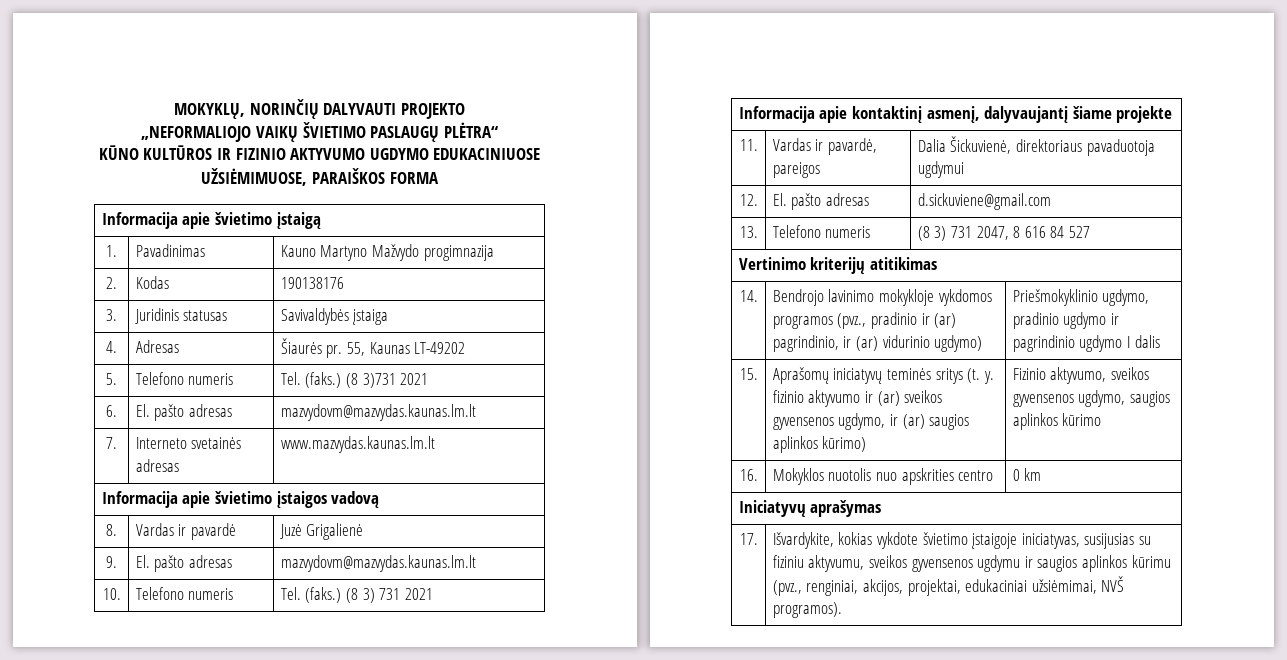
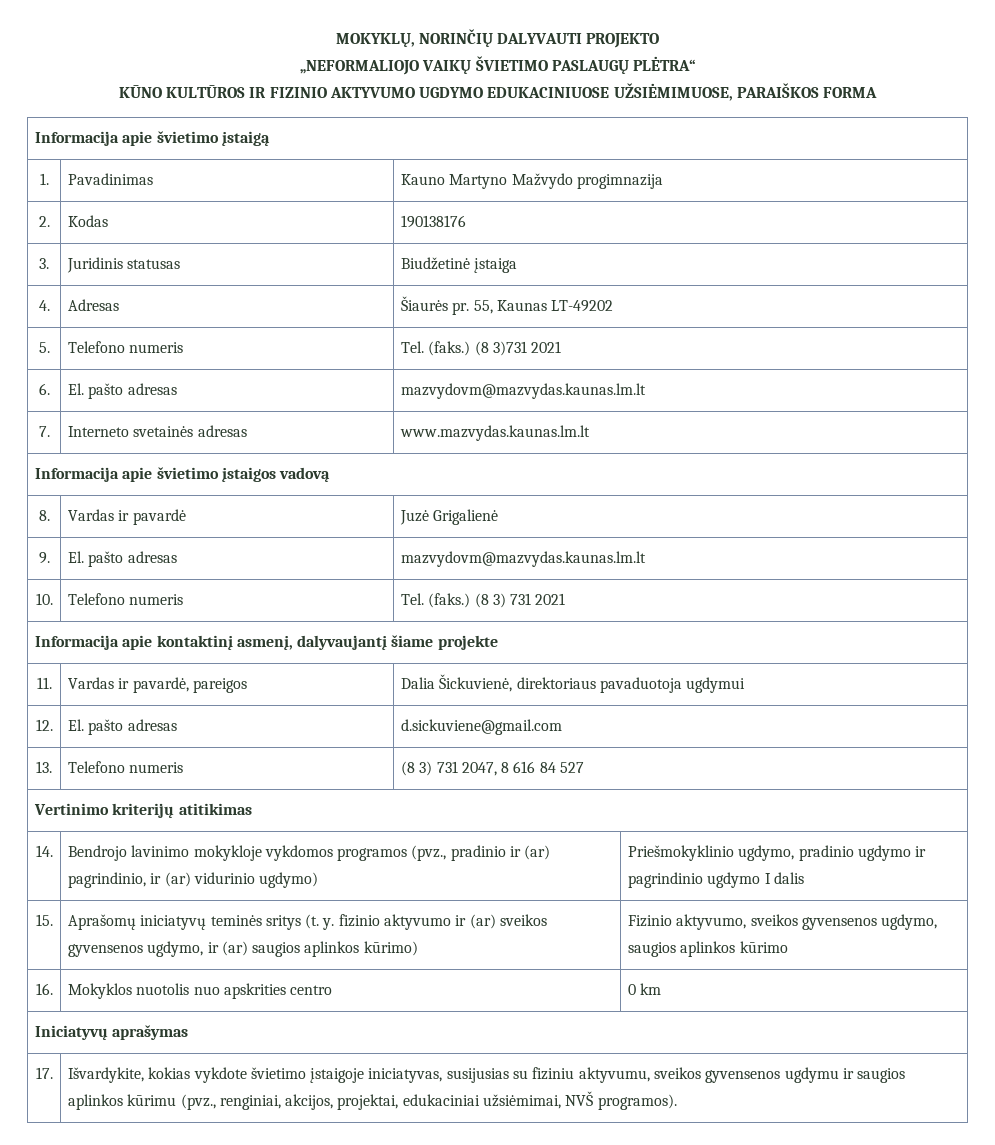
[280,308,349,325] Savivaldybės -> [400,257,470,270] Biudžetinė

